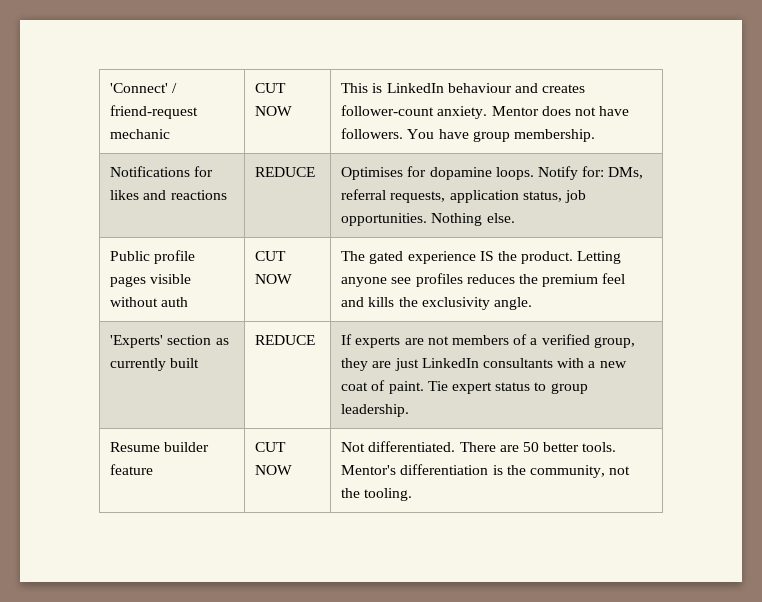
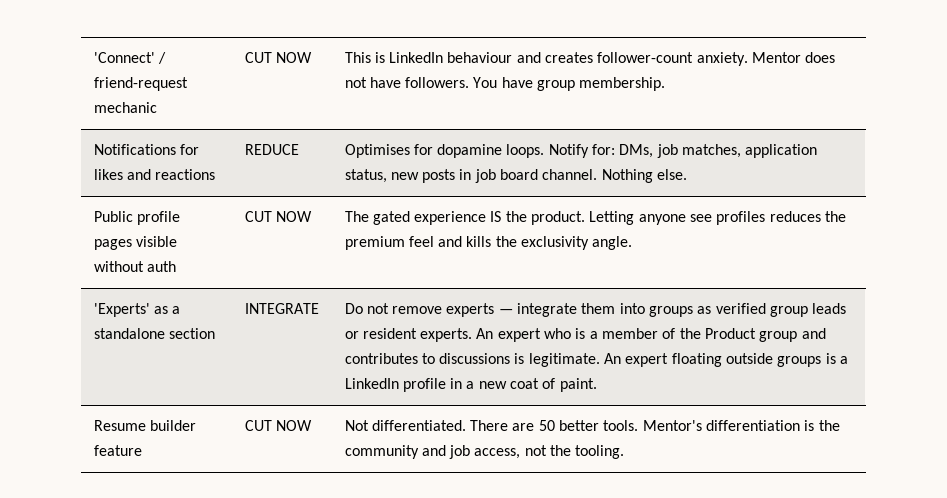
[341,189,586,203] [341,213,428,226] referral requests, application status, job opportunities. -> [656,144,818,158] [344,169,598,183] job matches, application status, new posts in job board channel.
[167,335,229,345] [110,358,200,371] [255,335,316,345] [341,334,635,348] [341,358,585,371] section as currently built | REDUCE | If experts are not members of a verified group, they are just LinkedIn consultants with -> [153,306,181,314] [93,328,215,339] [244,303,319,314] [344,303,847,317] [344,328,826,342] [344,353,849,367] [344,378,463,392] as a standalone section | INTEGRATE | Do not remove experts — integrate them into groups as verified group leads or resident experts. An expert who is a member of the Product group and contributes to discussions is legitimate. An expert floating outside groups is a LinkedIn profile in
[427,381,588,394] [341,404,410,417] Tie expert status to group leadership. -> (597, 385) none
[529,465,605,478] community, -> [344,445,521,459] community and job access,

